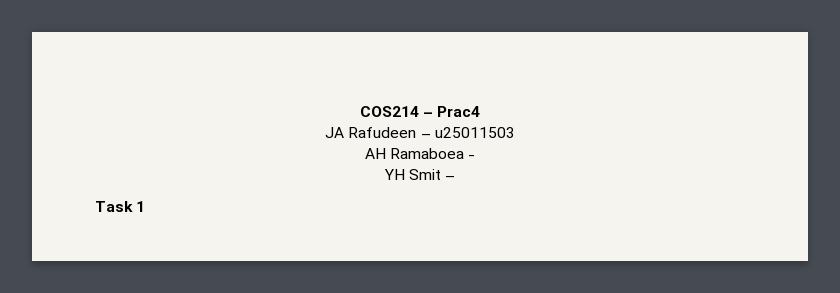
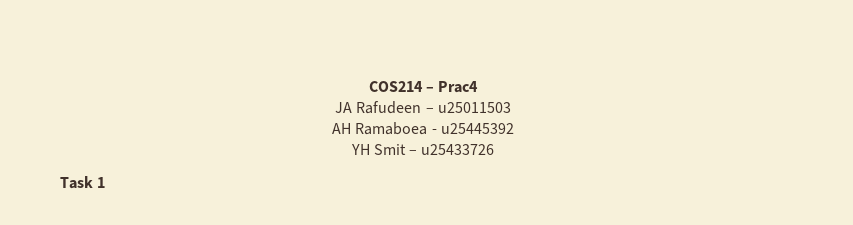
(476, 157) none -> [440,123,514,134] u25445392
(456, 178) none -> [421,144,495,155] u25433726

